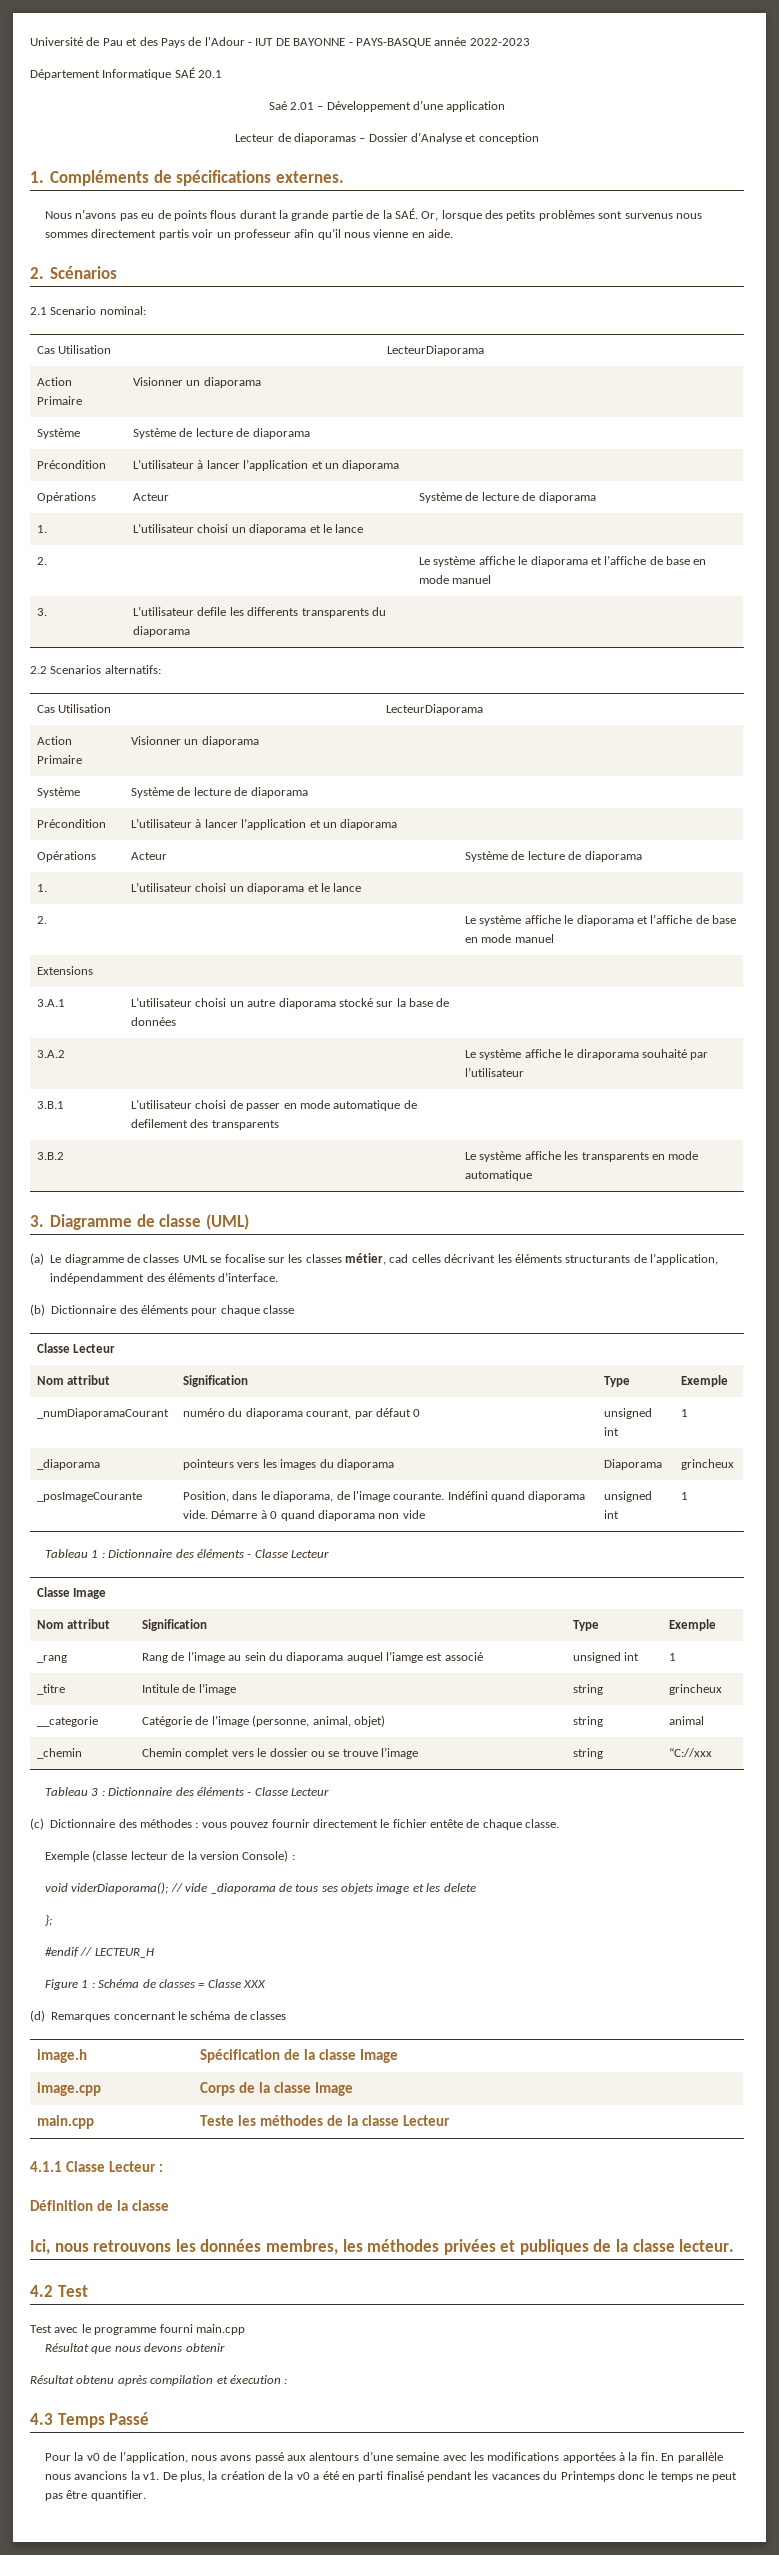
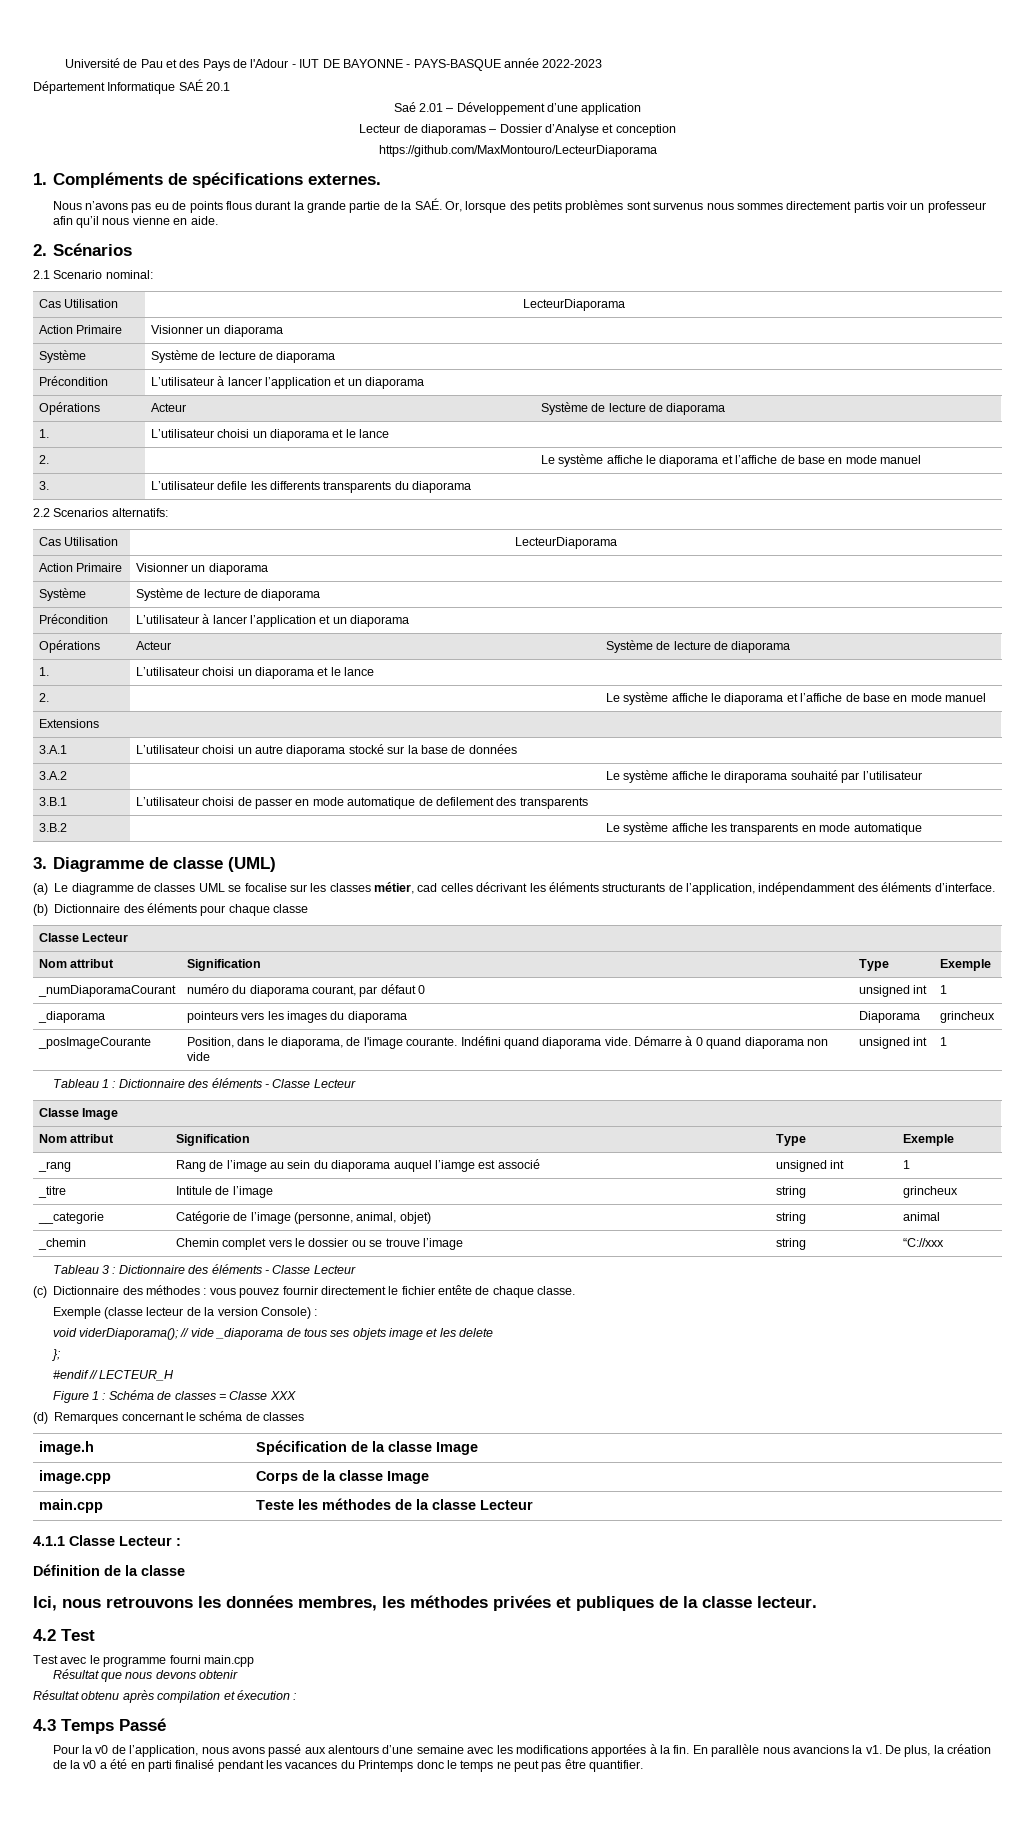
(539, 138) none -> [378,145,657,157] // https://github.com/MaxMontouro/LecteurDiaporama

